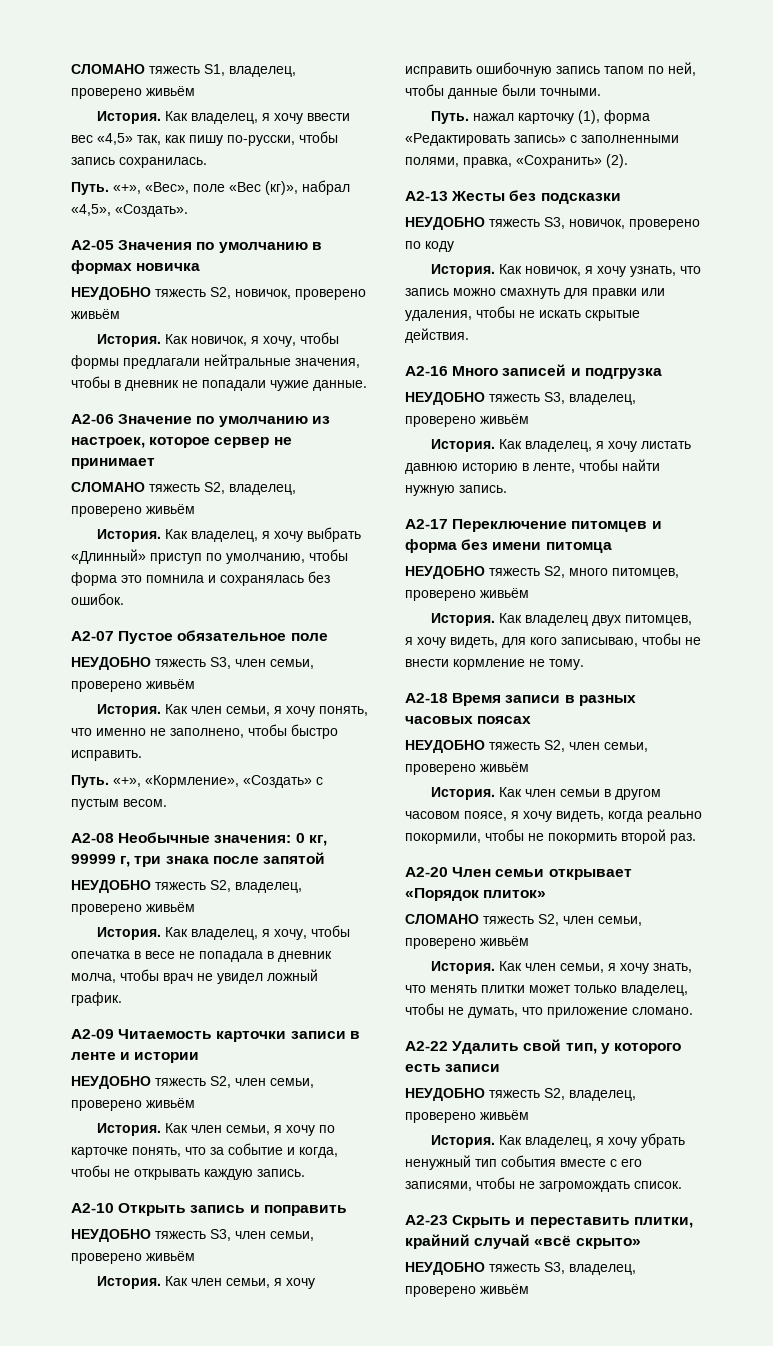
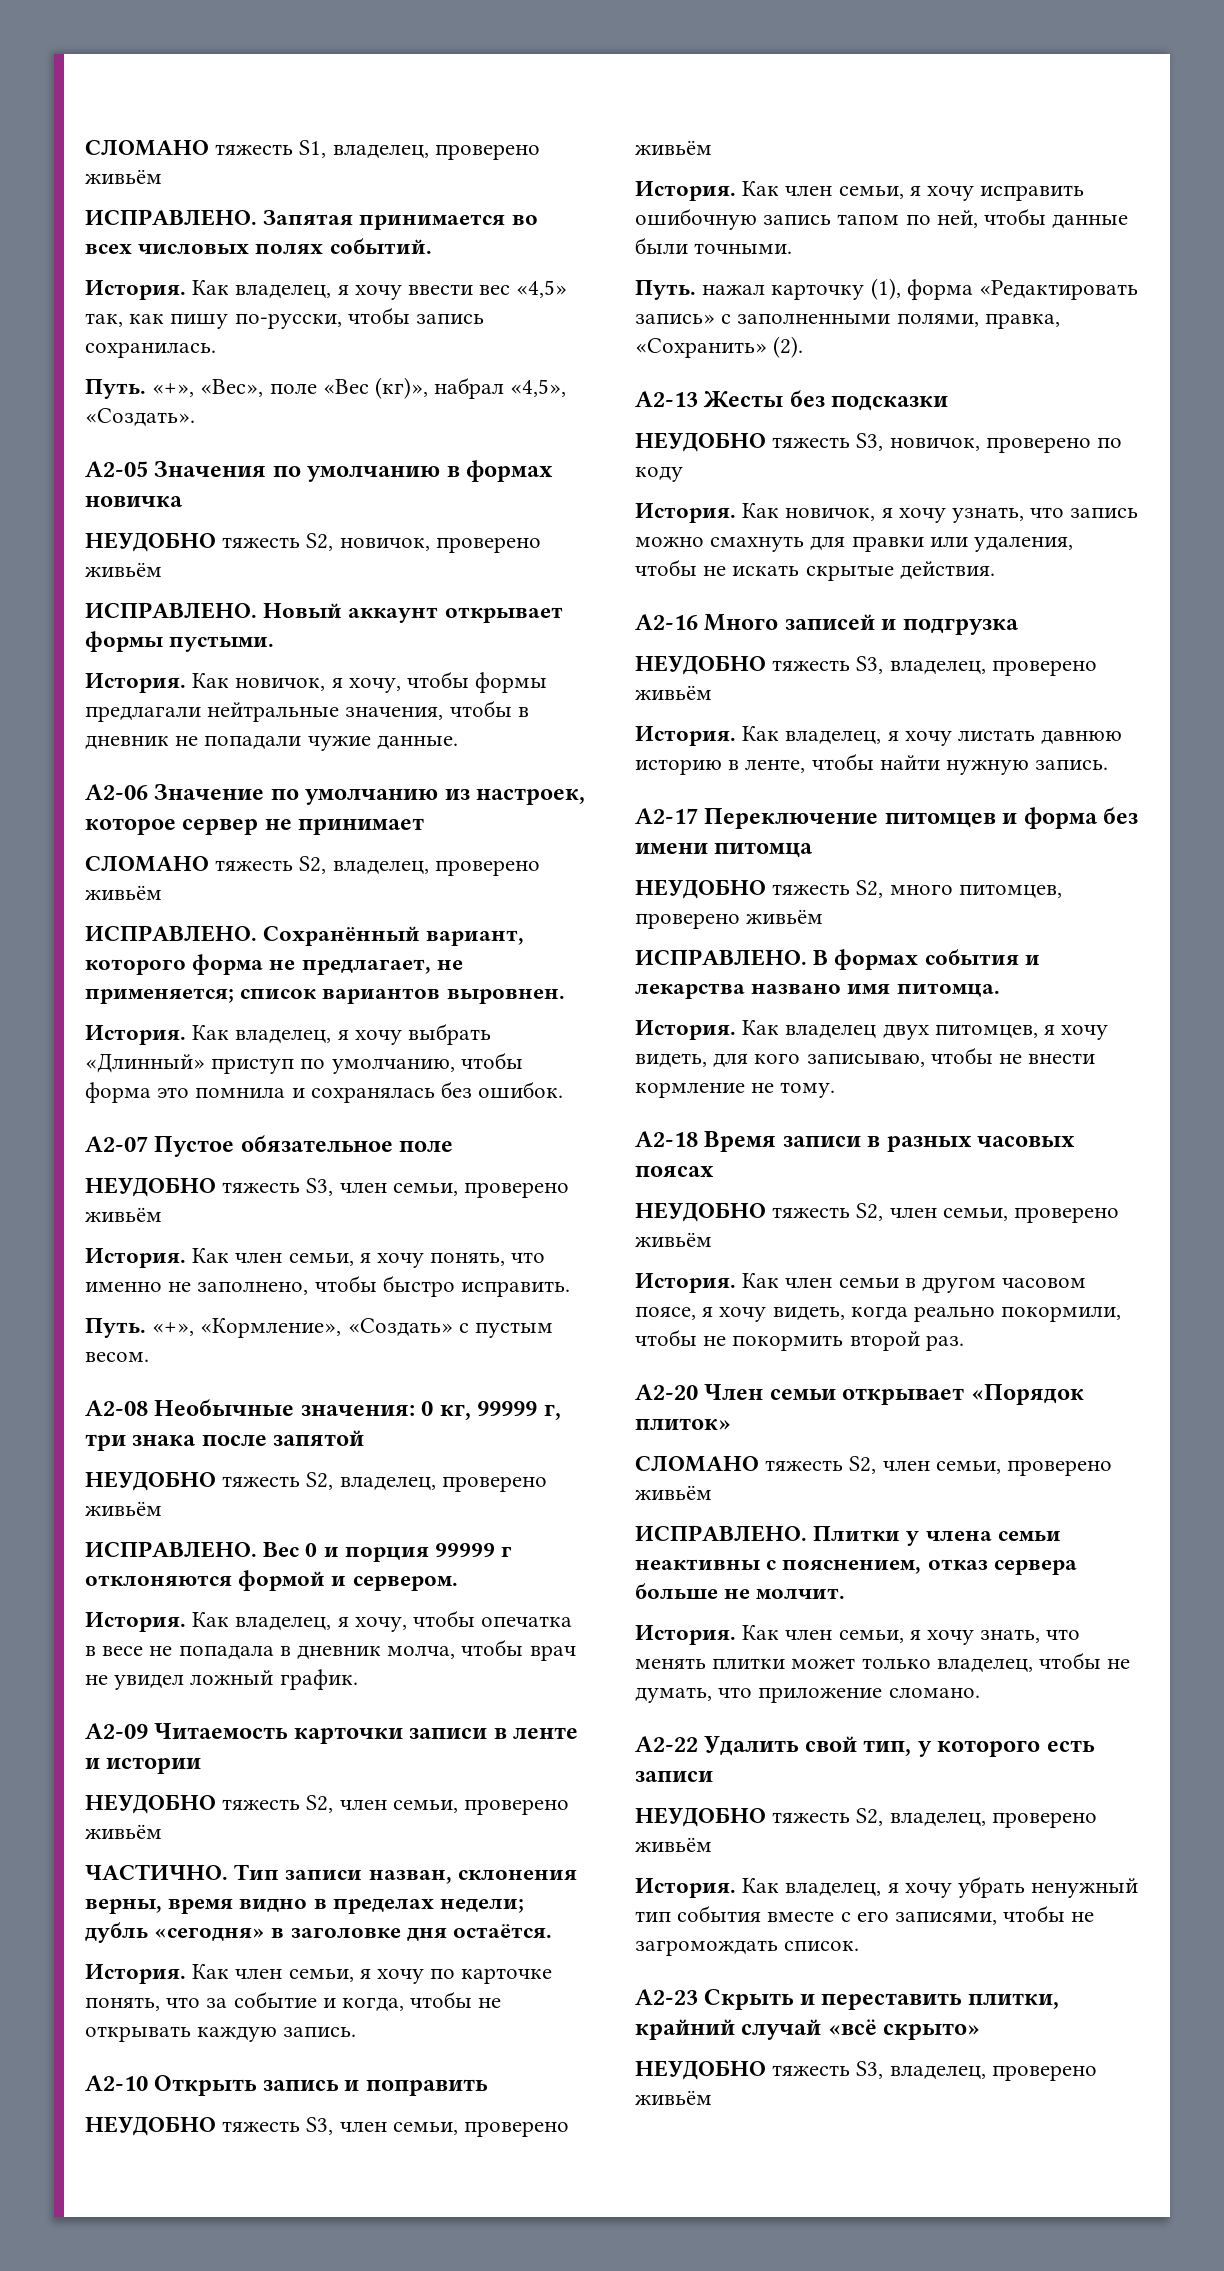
(195, 91) none -> [85,209,538,230] [85,238,432,254] // ИСПРАВЛЕНО. Запятая принимается во всех числовых полях событий.
(120, 314) none -> [85,602,563,623] [85,631,275,652] // ИСПРАВЛЕНО. Новый аккаунт открывает формы пустыми.
(195, 509) none -> [85,925,525,946] [85,954,463,975] [85,988,565,1004] // ИСПРАВЛЕНО. Сохранённый вариант, которого форма не предлагает, не применяется; список вариантов выровнен.
(195, 907) none -> [85,1541,513,1562] [85,1570,458,1591] // ИСПРАВЛЕНО. Вес 0 и порция 99999 г отклоняются формой и сервером.
(195, 1103) none -> [85,1864,577,1884] [85,1898,525,1914] [85,1922,553,1943] // ЧАСТИЧНО. Тип записи назван, склонения верны, время видно в пределах недели; дубль «сегодня» в заголовке дня остаётся.
(529, 593) none -> [635,949,1040,970] [635,983,1000,999] // ИСПРАВЛЕНО. В формах события и лекарства названо имя питомца.
(529, 941) none -> [635,1525,1061,1546] [635,1559,1077,1575] [635,1583,846,1599] // ИСПРАВЛЕНО. Плитки у члена семьи неактивны с пояснением, отказ сервера больше не молчит.

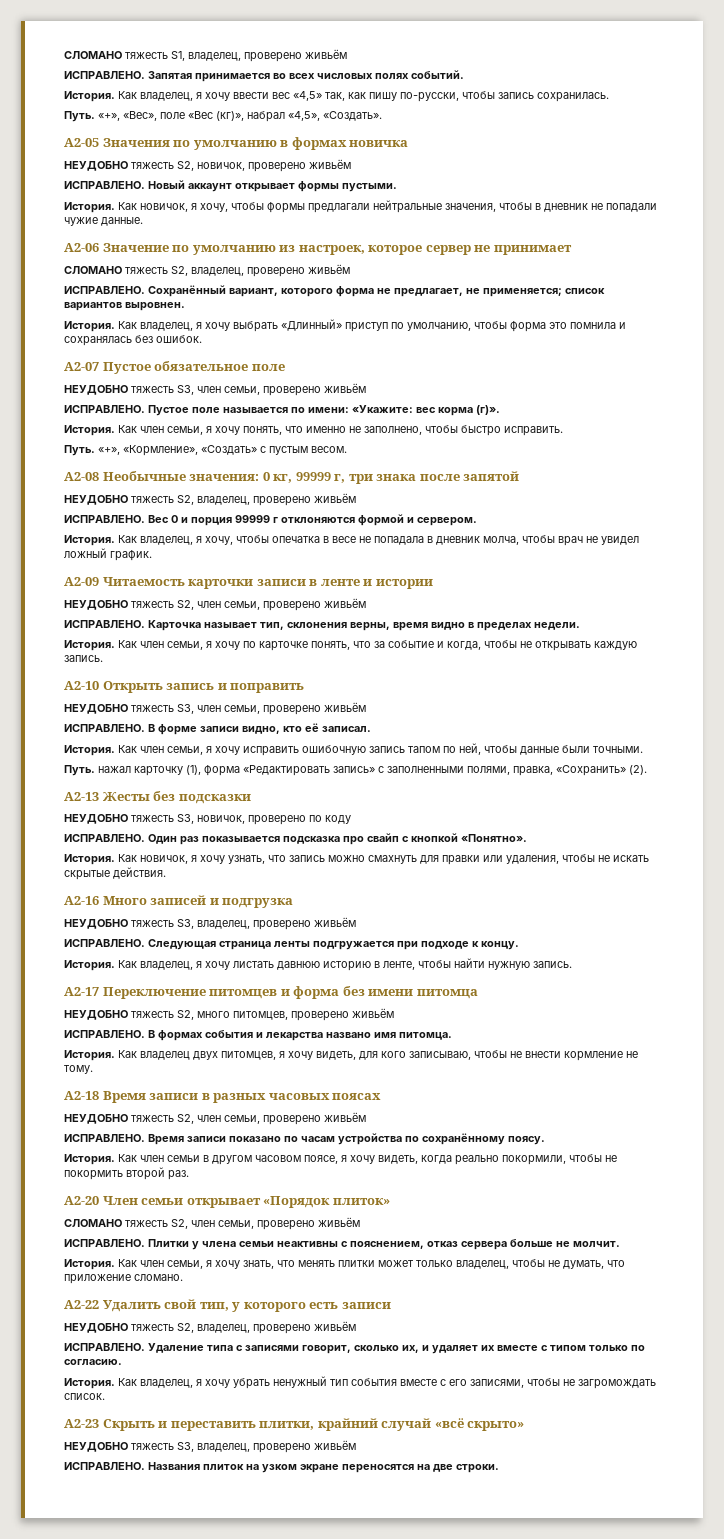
(162, 1214) none -> [64,405,500,416] // ИСПРАВЛЕНО. Пустое поле называется по имени: «Укажите: вес корма (г)».
[85,1864,452,1884] ЧАСТИЧНО. Тип записи назван, -> [64,620,284,631] ИСПРАВЛЕНО. Карточка называет тип,
[440,1898,525,1913] [85,1922,553,1943] недели; дубль «сегодня» в заголовке дня остаётся. -> [534,622,580,630] недели.
(712, 147) none -> [64,723,371,735] // ИСПРАВЛЕНО. В форме записи видно, кто её записал.
(683, 474) none -> [64,833,527,845] // ИСПРАВЛЕНО. Один раз показывается подсказка про свайп с кнопкой «Понятно».
(712, 692) none -> [64,939,519,950] // ИСПРАВЛЕНО. Следующая страница ленты подгружается при подходе к концу.
(712, 1239) none -> [64,1133,545,1145] // ИСПРАВЛЕНО. Время записи показано по часам устройства по сохранённому поясу.
(712, 1844) none -> [64,1343,645,1354] [64,1359,122,1365] // ИСПРАВЛЕНО. Удаление типа с записями говорит, сколько их, и удаляет их вместе с типом только по согласию.
(712, 2097) none -> [64,1462,499,1473] // ИСПРАВЛЕНО. Названия плиток на узком экране переносятся на две строки.

